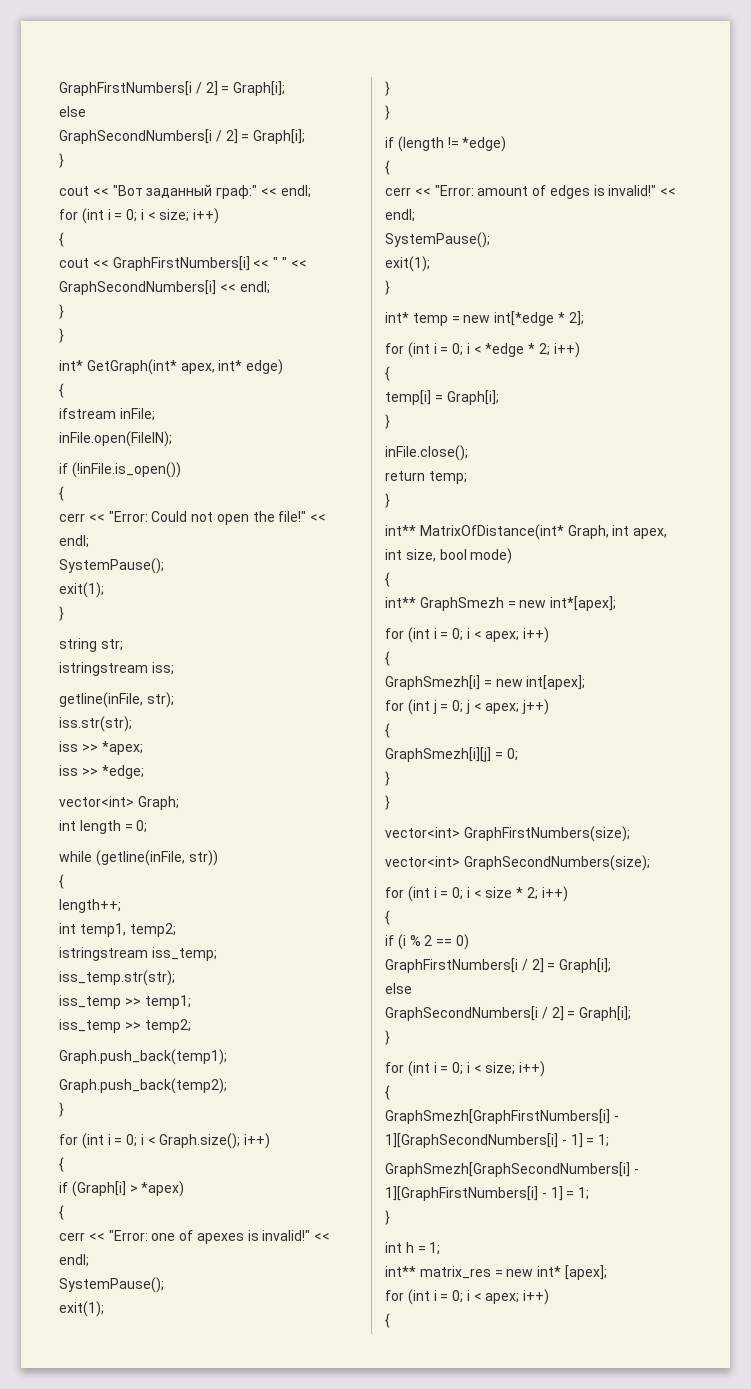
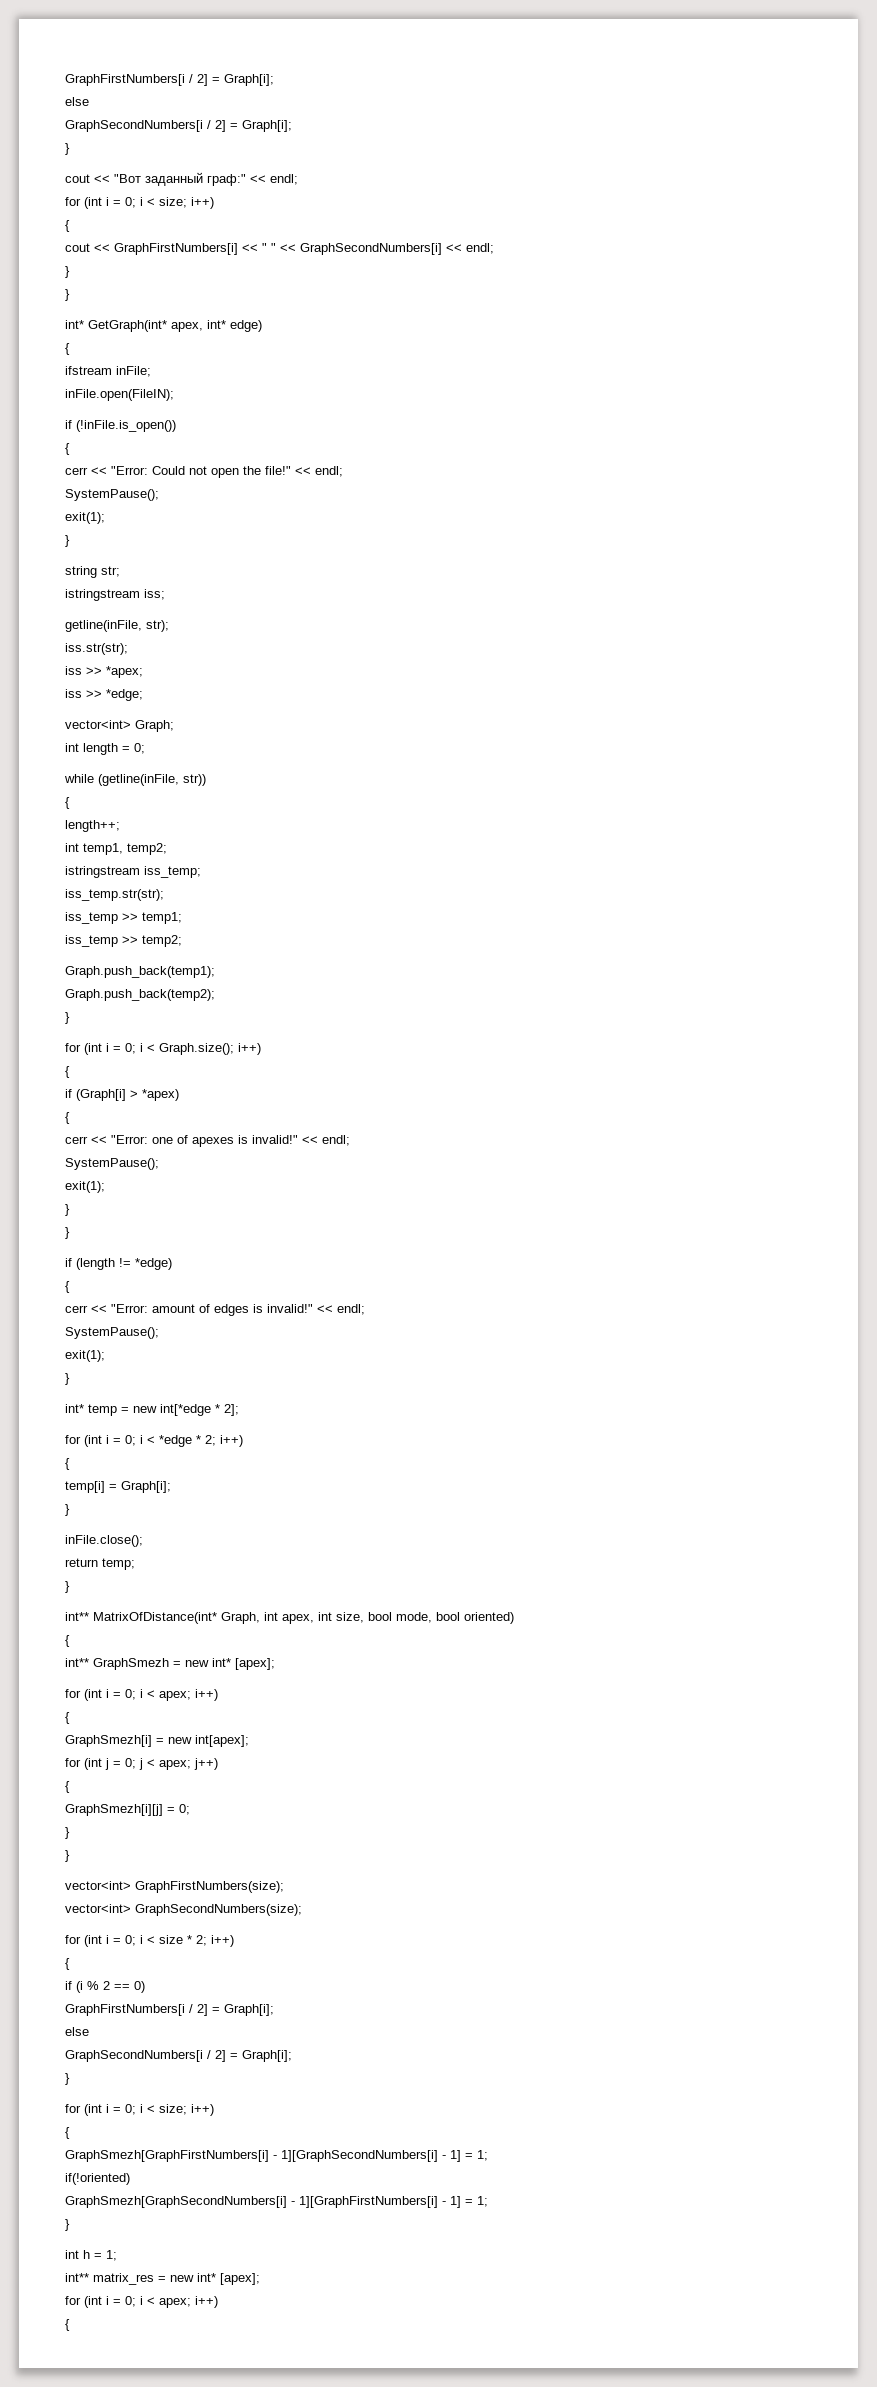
[470,548,513,564] mode) -> [396,1612,514,1624] mode, bool oriented)
[550,596,617,611] int*[apex]; -> [212,1658,275,1670] int* [apex];
(610, 1140) none -> [65,2173,130,2185] // if(!oriented)

